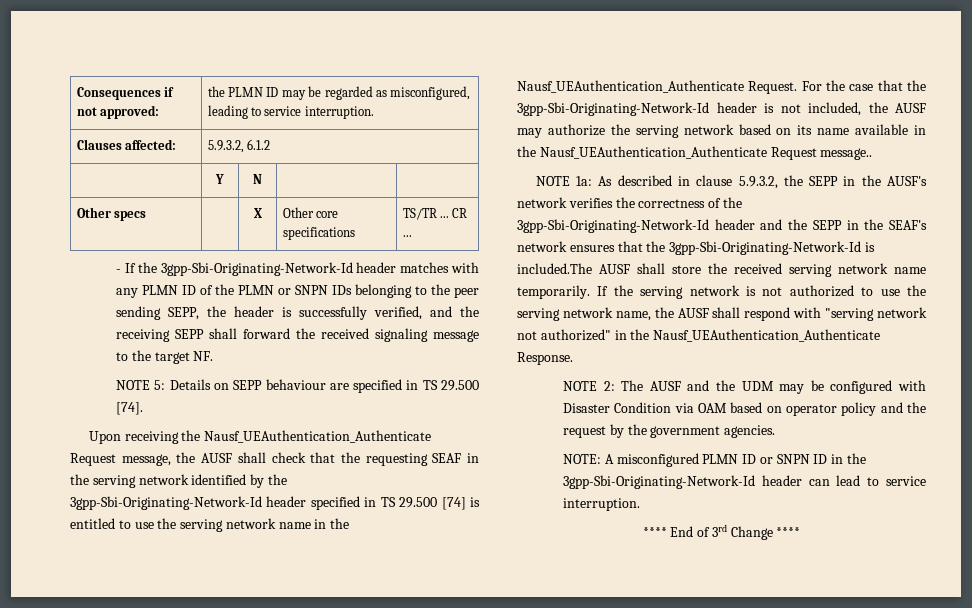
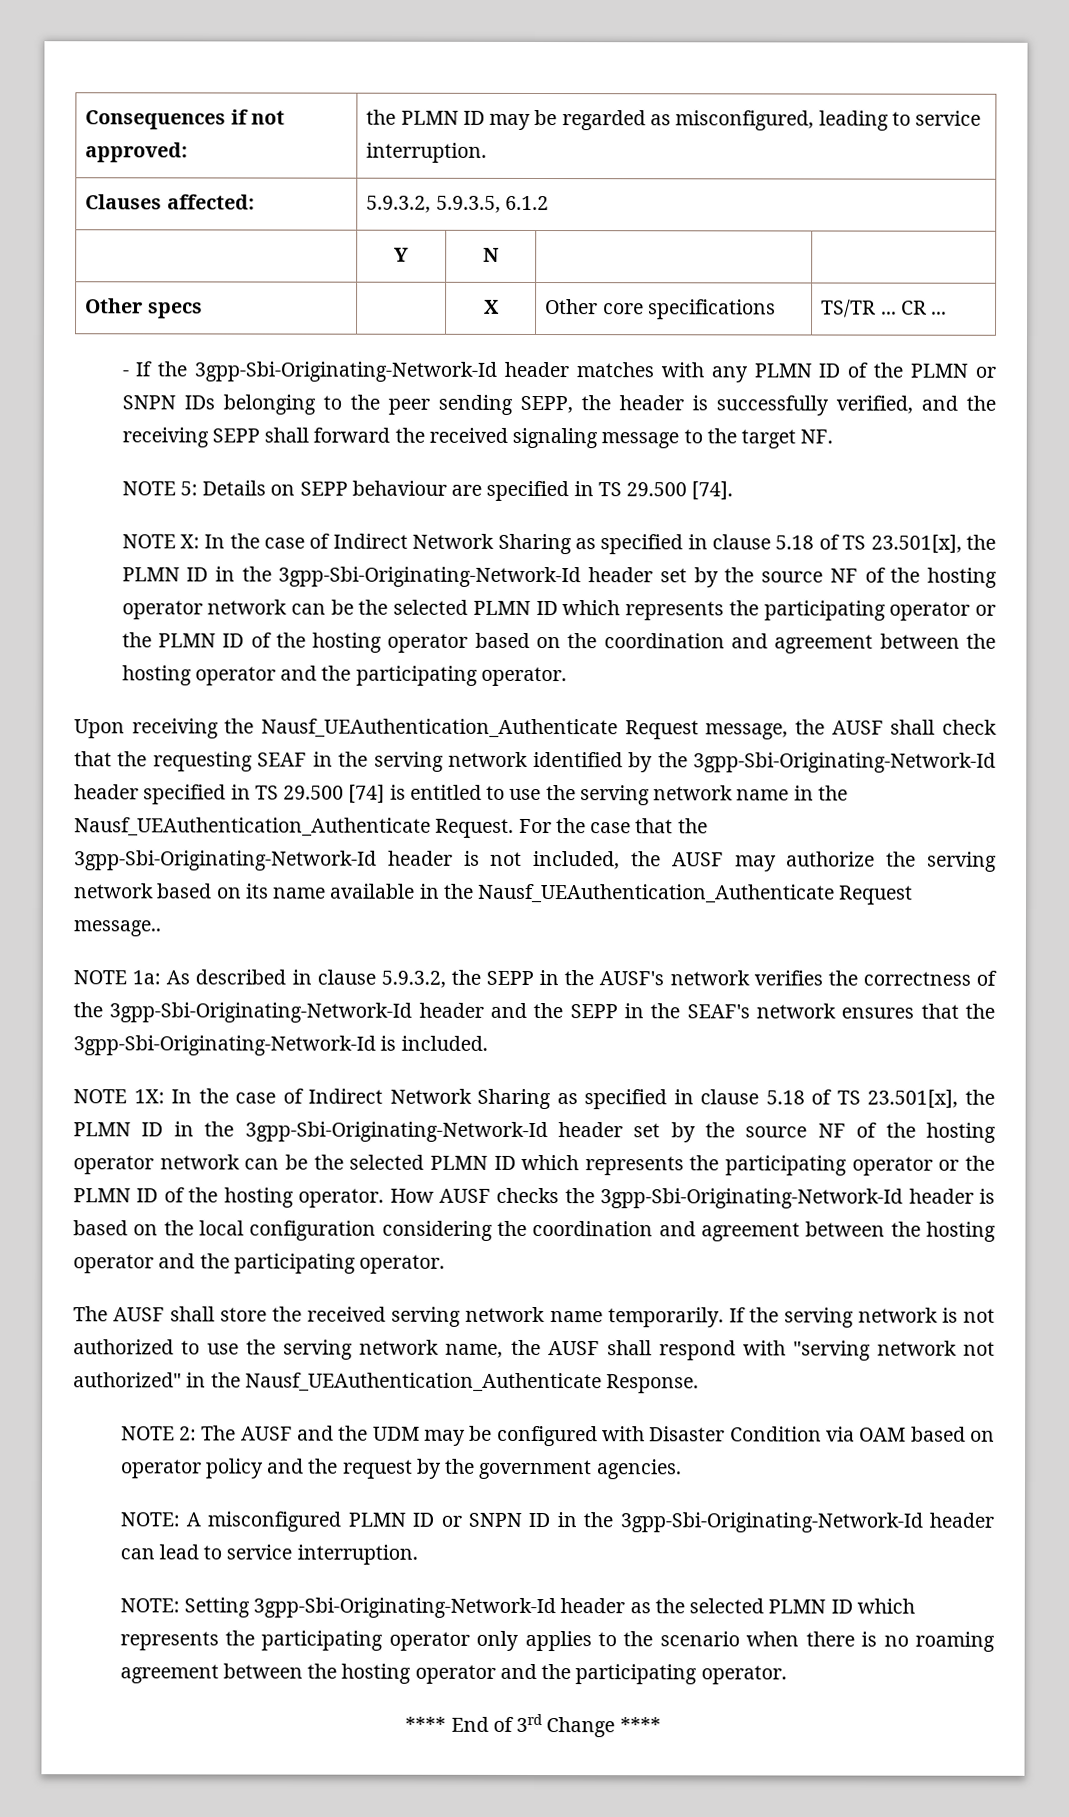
(244, 146) none -> [435,195,501,213] 5.9.3.5,
(143, 408) none -> [121,533,997,555] [121,566,997,588] [121,599,996,621] [121,632,996,654] [121,665,567,687] // NOTE X: In the case of Indirect Network Sharing as specified in clause 5.18 of TS 23.501[x], the PLMN ID in the 3gpp-Sbi-Originating-Network-Id header set by the source NF of the hosting operator network can be the selected PLMN ID which represents the participating operator or the PLMN ID of the hosting operator based on the coordination and agreement between the hosting operator and the participating operator.
[517,263,592,274] included.The -> [400,1035,488,1051] [73,1088,995,1110] [73,1121,996,1143] [73,1154,995,1176] [73,1187,995,1209] [73,1220,997,1242] [73,1253,446,1274] [73,1306,108,1322] included. // NOTE 1X: In the case of Indirect Network Sharing as specified in clause 5.18 of TS 23.501[x], the PLMN ID in the 3gpp-Sbi-Originating-Network-Id header set by the source NF of the hosting operator network can be the selected PLMN ID which represents the participating operator or the PLMN ID of the hosting operator. How AUSF checks the 3gpp-Sbi-Originating-Network-Id header is based on the local configuration considering the coordination and agreement between the hosting operator and the participating operator. // The
(640, 504) none -> [119,1597,915,1619] [119,1630,996,1652] [119,1663,787,1685] // NOTE: Setting 3gpp-Sbi-Originating-Network-Id header as the selected PLMN ID which represents the participating operator only applies to the scenario when there is no roaming agreement between the hosting operator and the participating operator.

